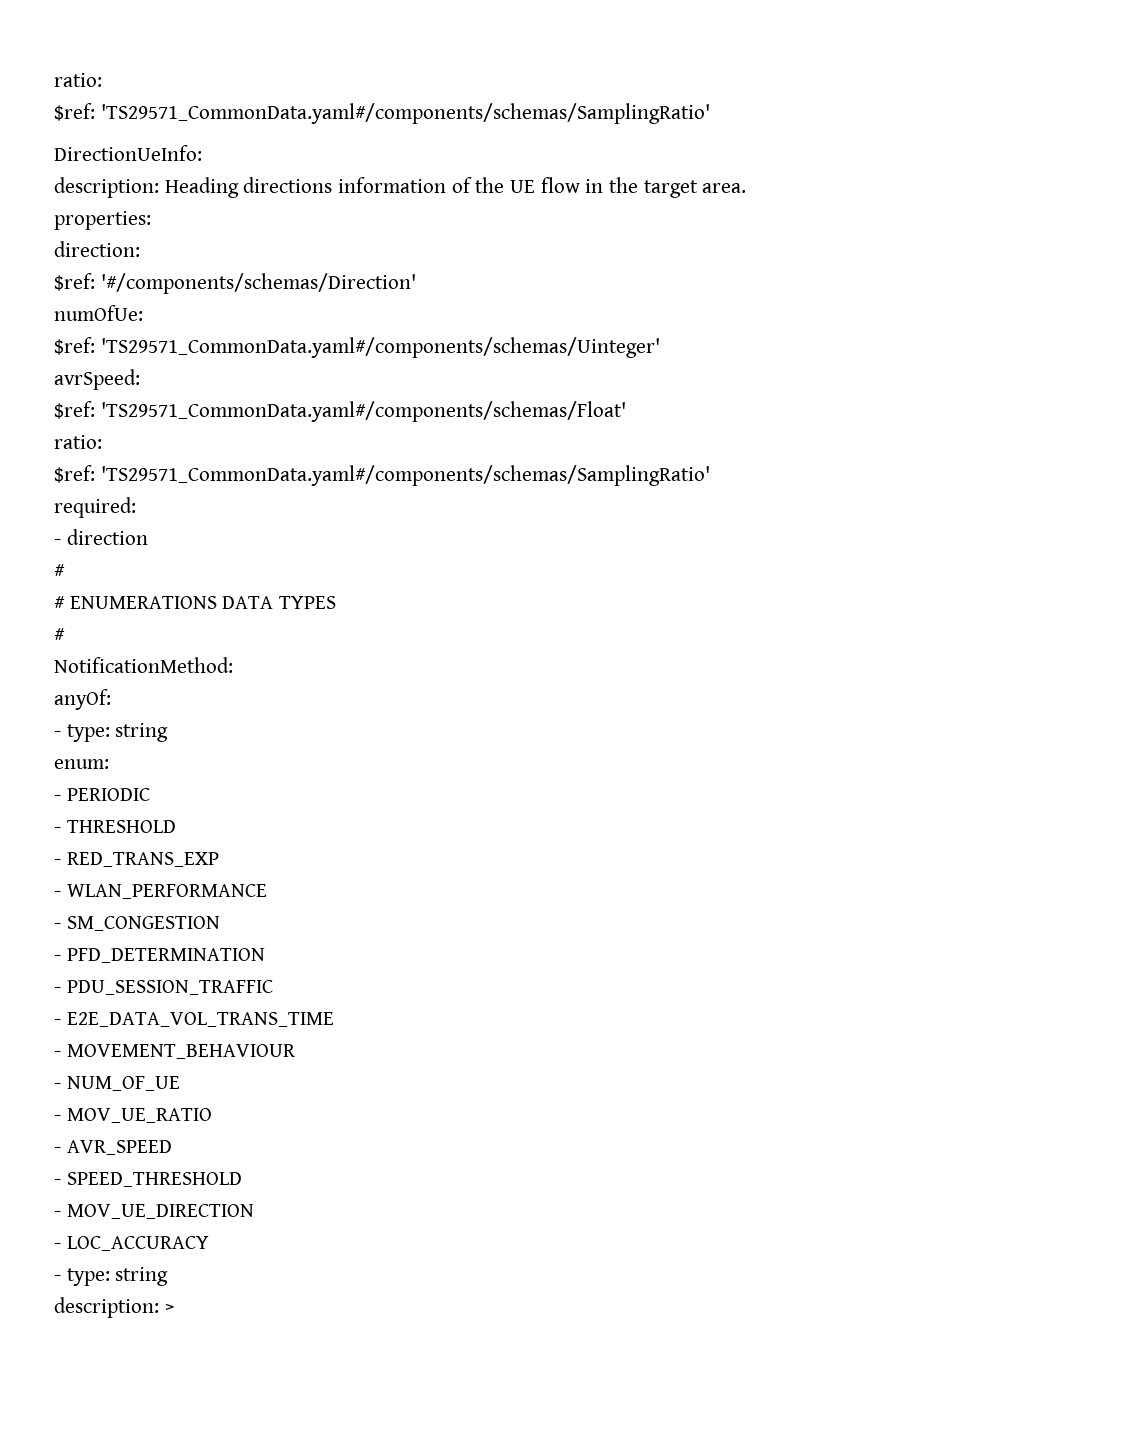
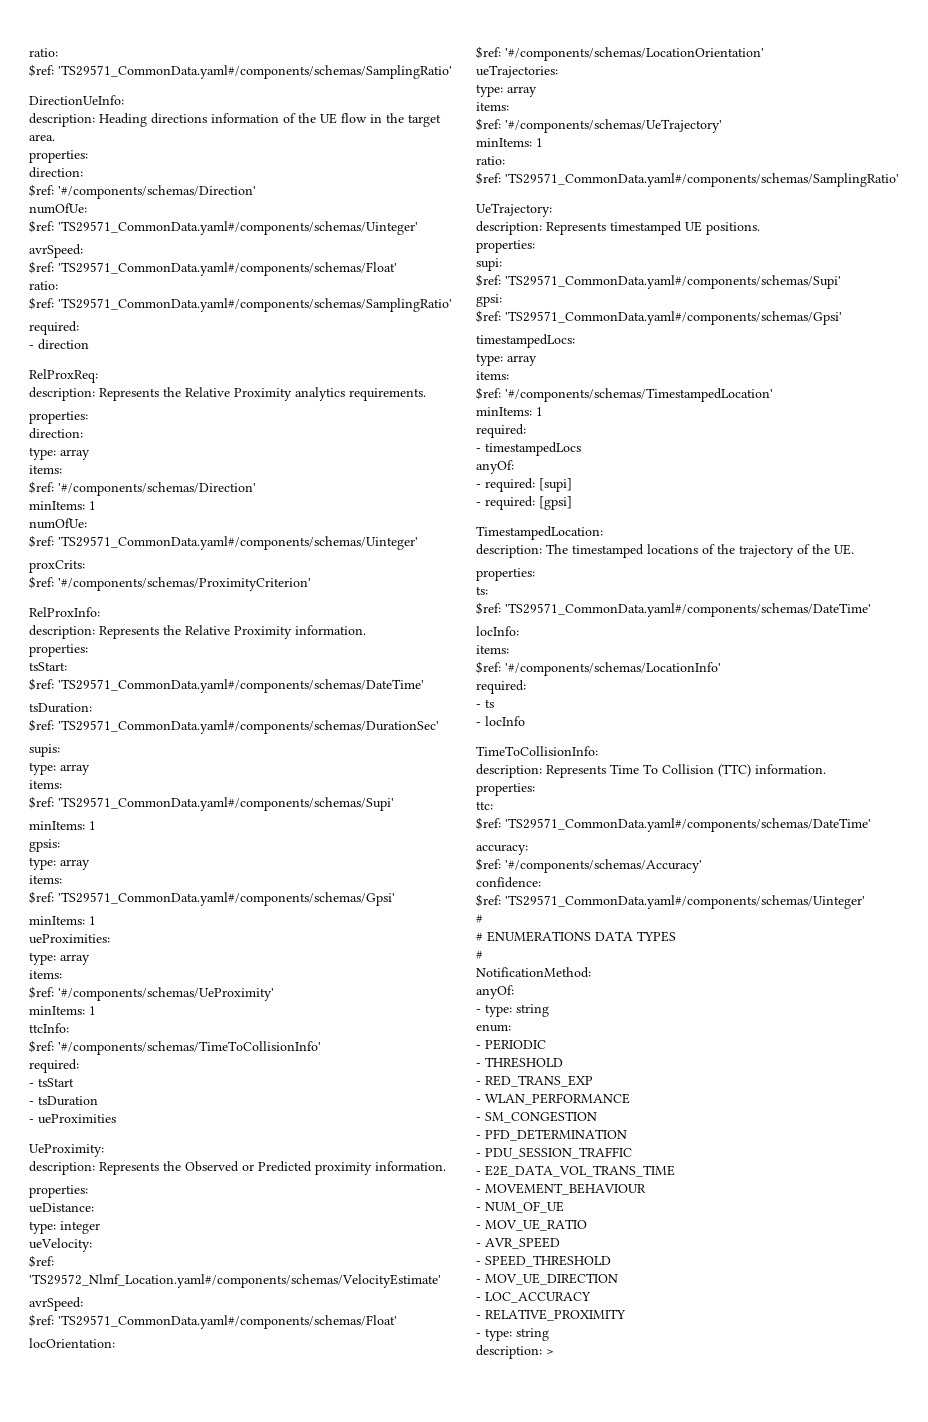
(148, 537) none -> [29,369,98,383] [29,387,426,401] [29,411,88,424] [29,428,83,439] [29,447,90,460] [29,465,62,474] [29,481,256,496] [29,501,96,510] [29,518,87,529] [29,535,418,550] [29,560,85,573] [29,576,311,591] [29,607,100,617] [29,625,366,639] [29,644,88,657] [29,662,67,671] [29,678,424,693] [29,703,92,713] [29,719,439,734] [29,744,60,757] [29,762,90,775] [29,780,62,789] [29,796,394,811] [29,821,96,830] [29,839,60,852] [29,857,90,870] [29,875,62,884] [29,891,395,906] [29,916,96,925] [29,934,110,944] [29,952,90,965] [29,970,62,979] [29,986,274,1001] [29,1006,96,1015] [29,1023,69,1033] [29,1040,321,1055] [29,1059,79,1073] [29,1078,74,1087] [29,1096,98,1106] [29,1114,116,1124] [29,1144,104,1157] [29,1161,446,1175] [29,1185,88,1198] [29,1203,94,1213] [29,1221,100,1234] [29,1238,92,1252] [29,1255,54,1268] [29,1274,441,1288] [29,1297,83,1311] [29,1314,397,1329] [29,1338,115,1348] [476,46,764,61] [476,65,558,78] [476,84,537,97] [476,102,509,111] [476,118,722,133] [476,138,543,147] [476,156,505,165] [476,172,899,187] [476,203,552,217] [476,221,760,235] [476,240,535,253] [476,258,502,271] [476,274,841,289] [476,294,502,307] [476,310,842,325] [476,334,575,348] [476,353,537,366] [476,371,509,380] [476,387,773,402] [476,407,543,416] [476,424,526,438] [476,442,581,456] [476,460,514,474] [476,478,572,492] [476,496,572,510] [476,526,603,540] [476,544,854,558] [476,568,535,581] [476,586,488,595] [476,602,871,617] [476,626,519,636] [476,645,509,654] [476,661,721,676] [476,680,526,694] [476,699,494,708] [476,716,525,726] [476,746,598,756] [476,764,826,778] [476,783,535,796] [476,801,493,810] [476,817,871,832] [476,844,528,855] [476,858,702,873] [476,877,541,888] [476,894,865,909] // RelProxReq: // description: Represents the Relative Proximity analytics requirements. // properties: // direction: // type: array // items: // $ref: '#/components/schemas/Direction' // minItems: 1 // numOfUe: // $ref: 'TS29571_CommonData.yaml#/components/schemas/Uinteger' // proxCrits: // $ref: '#/components/schemas/ProximityCriterion' // RelProxInfo: // description: Represents the Relative Proximity information. // properties: // tsStart: // $ref: 'TS29571_CommonData.yaml#/components/schemas/DateTime' // tsDuration: // $ref: 'TS29571_CommonData.yaml#/components/schemas/DurationSec' // supis: // type: array // items: // $ref: 'TS29571_CommonData.yaml#/components/schemas/Supi' // minItems: 1 // gpsis: // type: array // items: // $ref: 'TS29571_CommonData.yaml#/components/schemas/Gpsi' // minItems: 1 // ueProximities: // type: array // items: // $ref: '#/components/schemas/UeProximity' // minItems: 1 // ttcInfo: // $ref: '#/components/schemas/TimeToCollisionInfo' // required: // - tsStart // - tsDuration // - ueProximities // UeProximity: // description: Represents the Observed or Predicted proximity information. // properties: // ueDistance: // type: integer // ueVelocity: // $ref: 'TS29572_Nlmf_Location.yaml#/components/schemas/VelocityEstimate' // avrSpeed: // $ref: 'TS29571_CommonData.yaml#/components/schemas/Float' // locOrientation: // $ref: '#/components/schemas/LocationOrientation' // ueTrajectories: // type: array // items: // $ref: '#/components/schemas/UeTrajectory' // minItems: 1 // ratio: // $ref: 'TS29571_CommonData.yaml#/components/schemas/SamplingRatio' // UeTrajectory: // description: Represents timestamped UE positions. // properties: // supi: // $ref: 'TS29571_CommonData.yaml#/components/schemas/Supi' // gpsi: // $ref: 'TS29571_CommonData.yaml#/components/schemas/Gpsi' // timestampedLocs: // type: array // items: // $ref: '#/components/schemas/TimestampedLocation' // minItems: 1 // required: // - timestampedLocs // anyOf: // - required: [supi] // - required: [gpsi] // TimestampedLocation: // description: The timestamped locations of the trajectory of the UE. // properties: // ts: // $ref: 'TS29571_CommonData.yaml#/components/schemas/DateTime' // locInfo: // items: // $ref: '#/components/schemas/LocationInfo' // required: // - ts // - locInfo // TimeToCollisionInfo: // description: Represents Time To Collision (TTC) information. // properties: // ttc: // $ref: 'TS29571_CommonData.yaml#/components/schemas/DateTime' // accuracy: // $ref: '#/components/schemas/Accuracy' // confidence: // $ref: 'TS29571_CommonData.yaml#/components/schemas/Uinteger'
(209, 1243) none -> [476,1309,626,1321] // - RELATIVE_PROXIMITY

